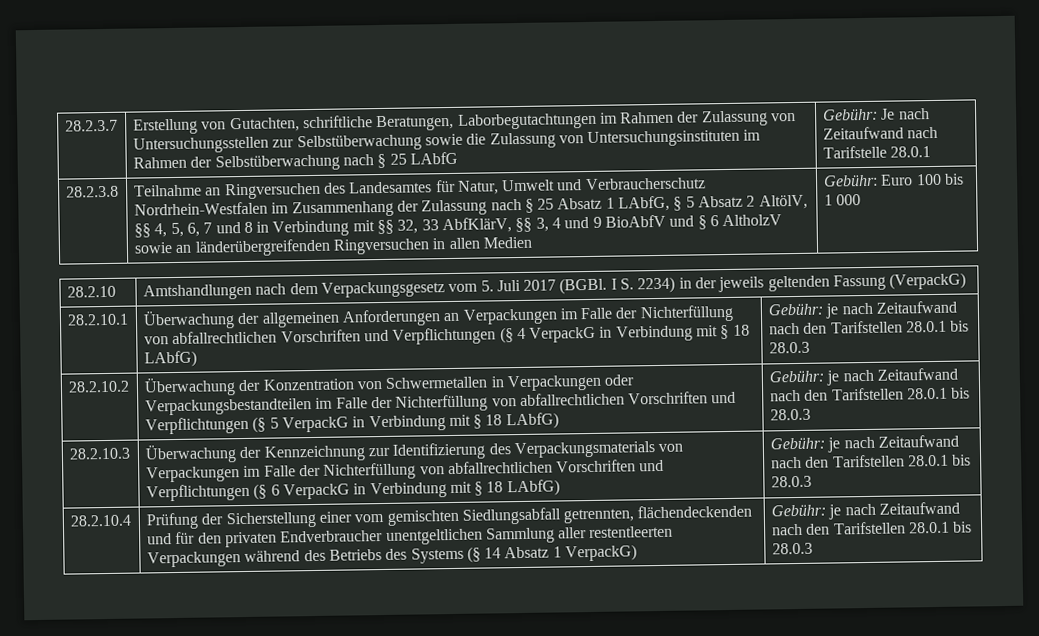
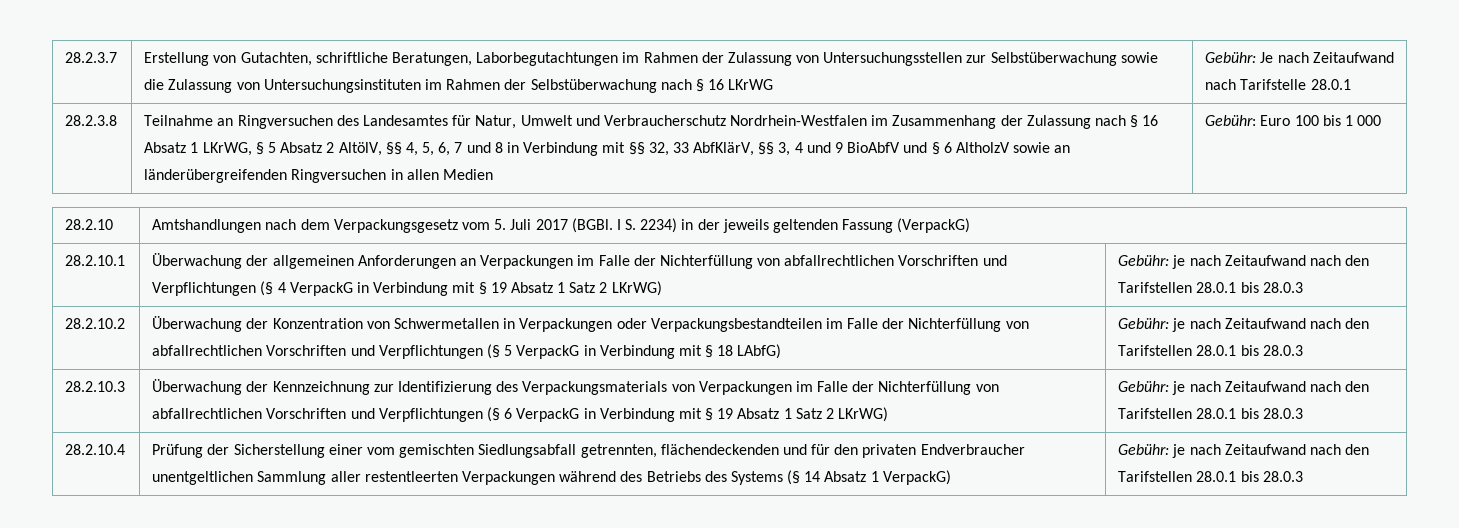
[389,151,458,165] 25 LAbfG -> [708,79,774,90] 16 LKrWG
[537,195,671,212] 25 Absatz 1 LAbfG, -> [1142,115,1159,126] [144,142,252,156] 16 Absatz 1 LKrWG,
[732,324,750,336] [143,350,197,368] 18 LAbfG) -> [490,281,662,296] 19 Absatz 1 Satz 2 LKrWG)
[486,479,560,497] 18 LAbfG) -> [717,407,889,422] 19 Absatz 1 Satz 2 LKrWG)

